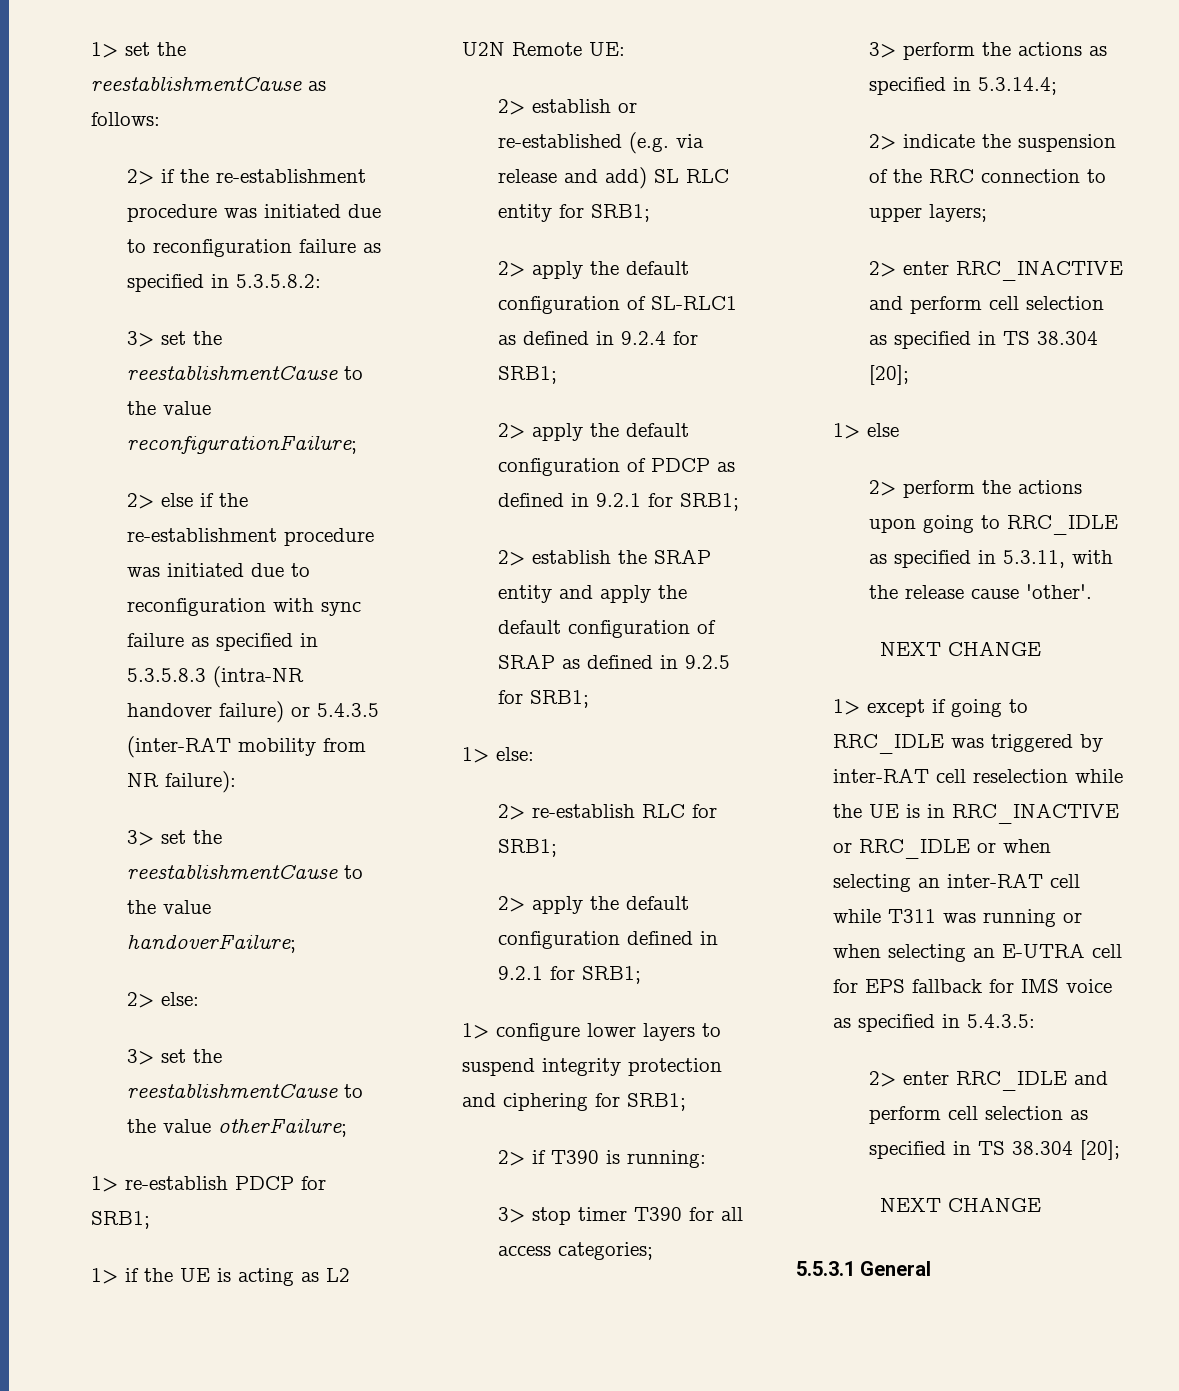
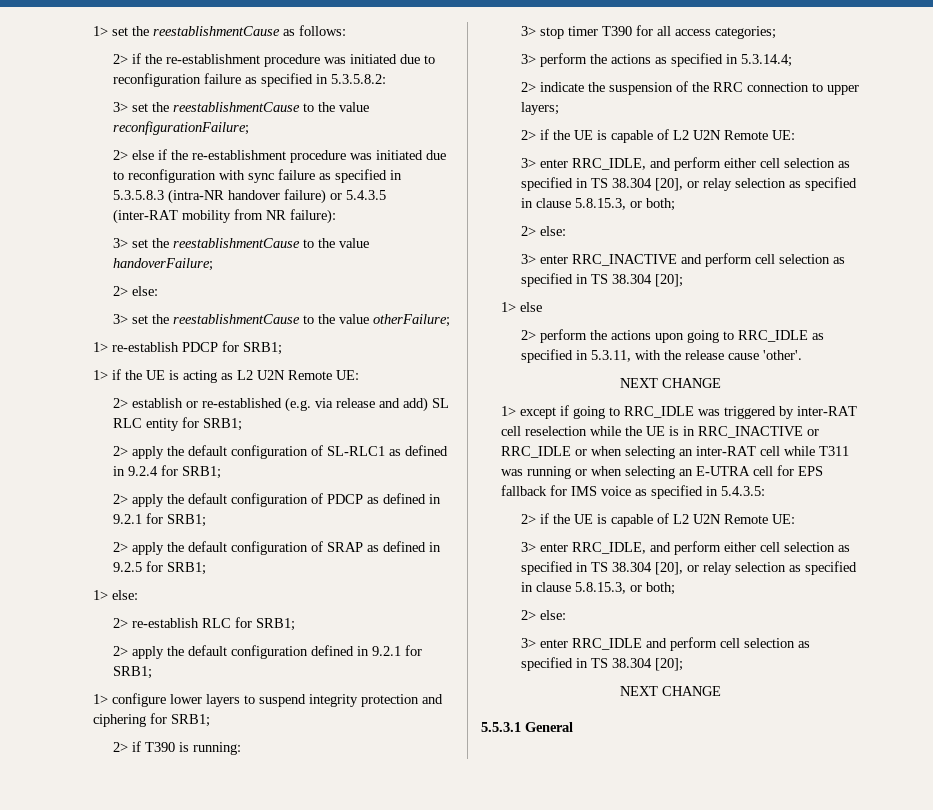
[532,549,712,564] [498,585,594,603] establish the SRAP entity and -> (128, 547) none
(897, 269) none -> [539,129,795,143] [520,157,850,171] [520,177,857,191] [520,198,675,211] [520,226,566,236] [520,254,536,264] if the UE is capable of L2 U2N Remote UE: // 3> enter RRC_IDLE, and perform either cell selection as specified in TS 38.304 [20], or relay selection as specified in clause 5.8.15.3, or both; // 2> else: // 3>
(897, 1079) none -> [539,513,795,527] [520,541,850,555] [520,561,857,575] [520,582,675,595] [520,610,566,620] [520,638,536,648] if the UE is capable of L2 U2N Remote UE: // 3> enter RRC_IDLE, and perform either cell selection as specified in TS 38.304 [20], or relay selection as specified in clause 5.8.15.3, or both; // 2> else: // 3>

